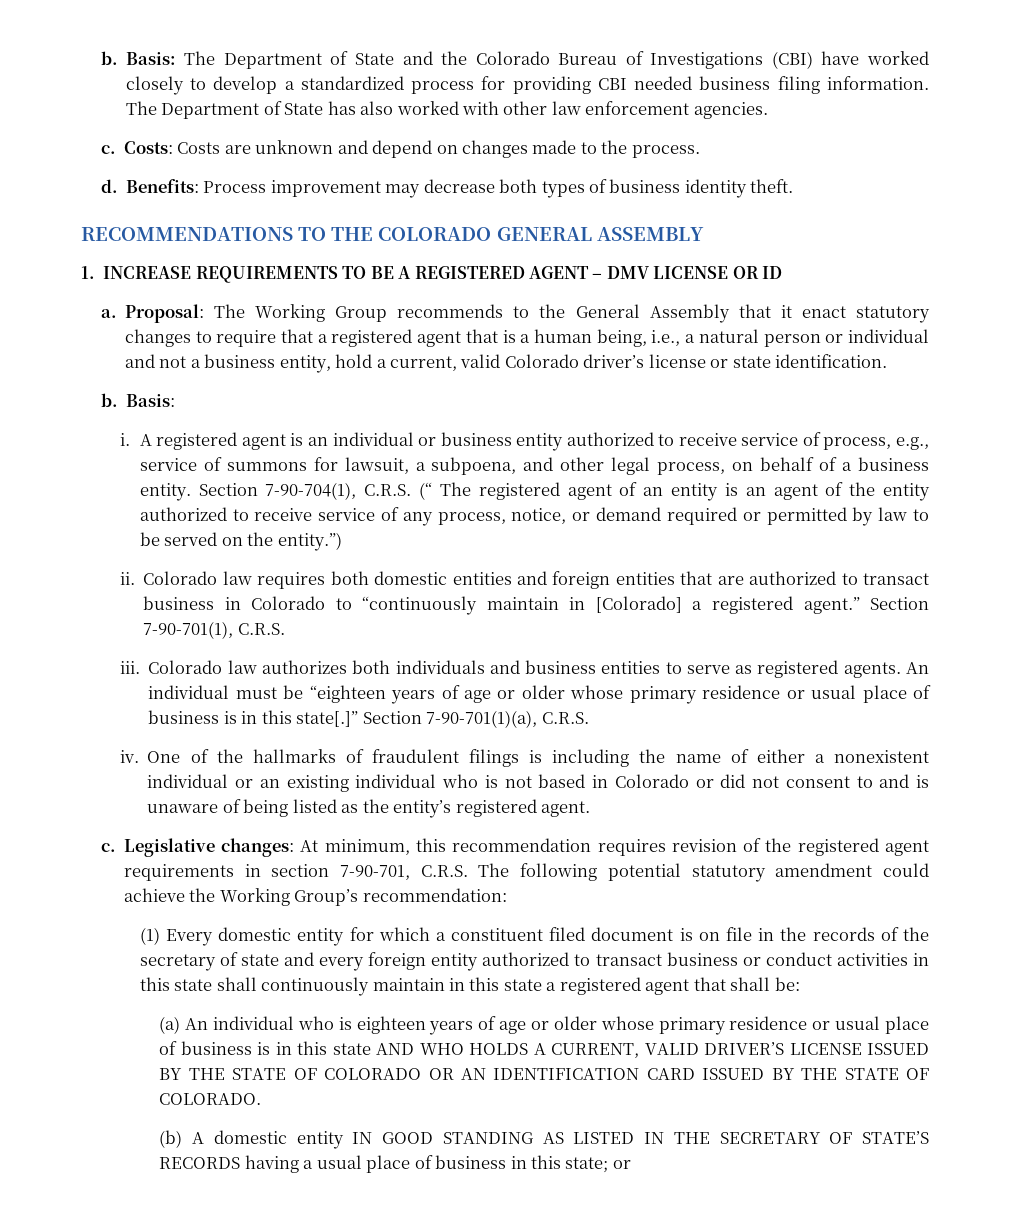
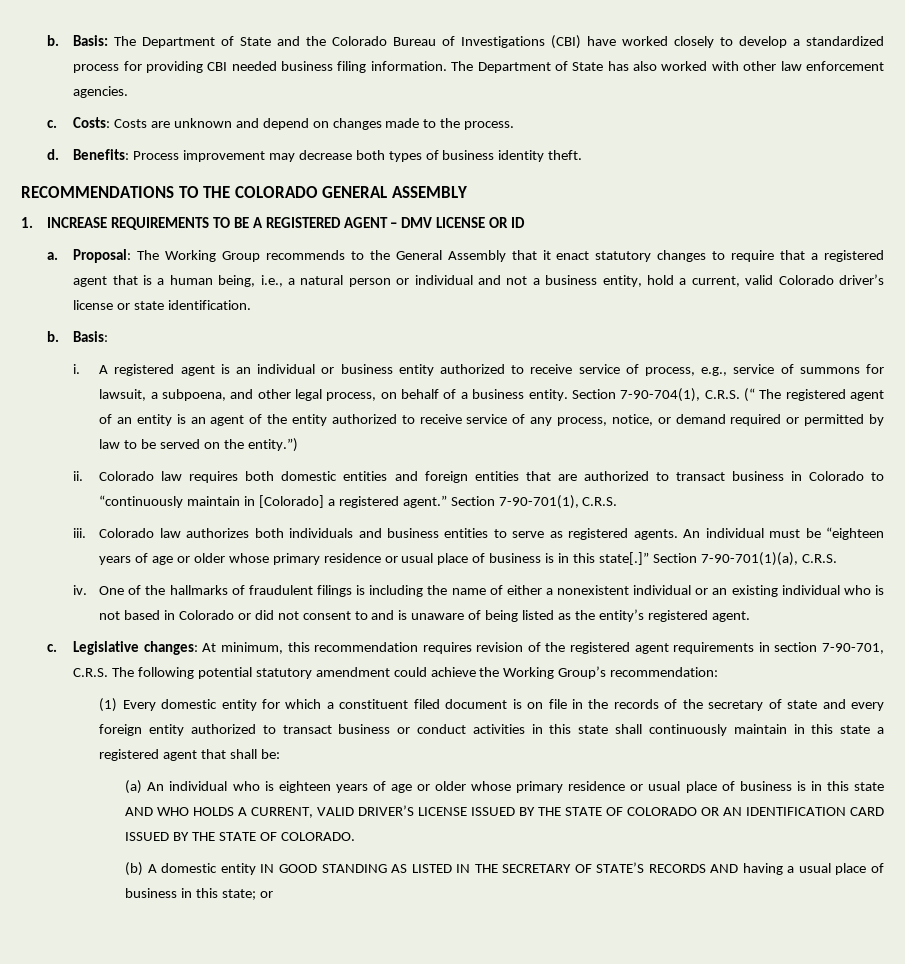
(241, 1163) none -> [710,864,739,873] AND

